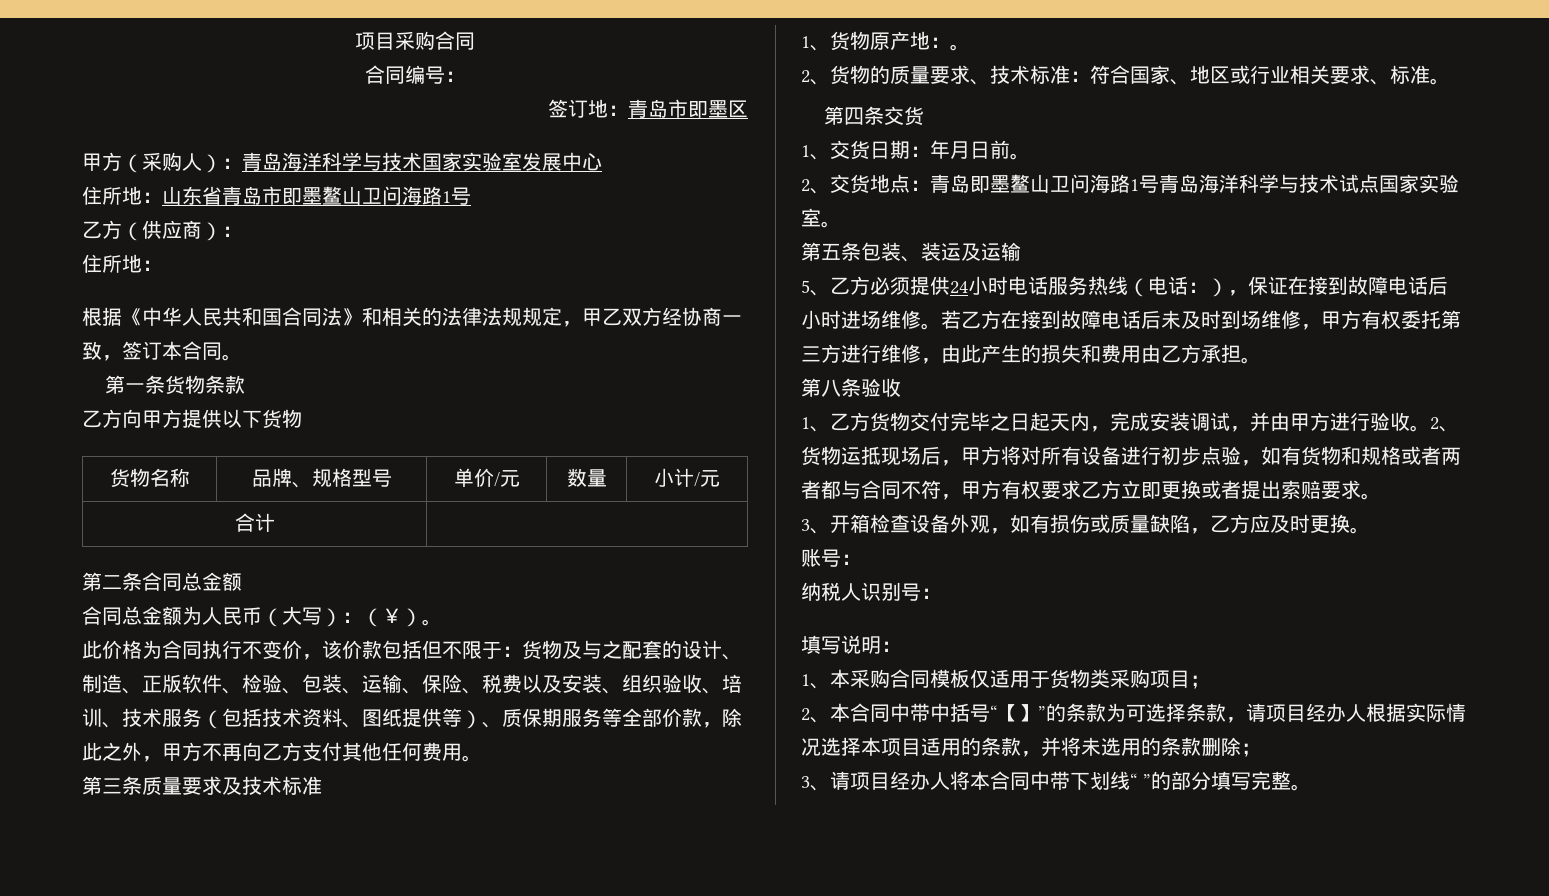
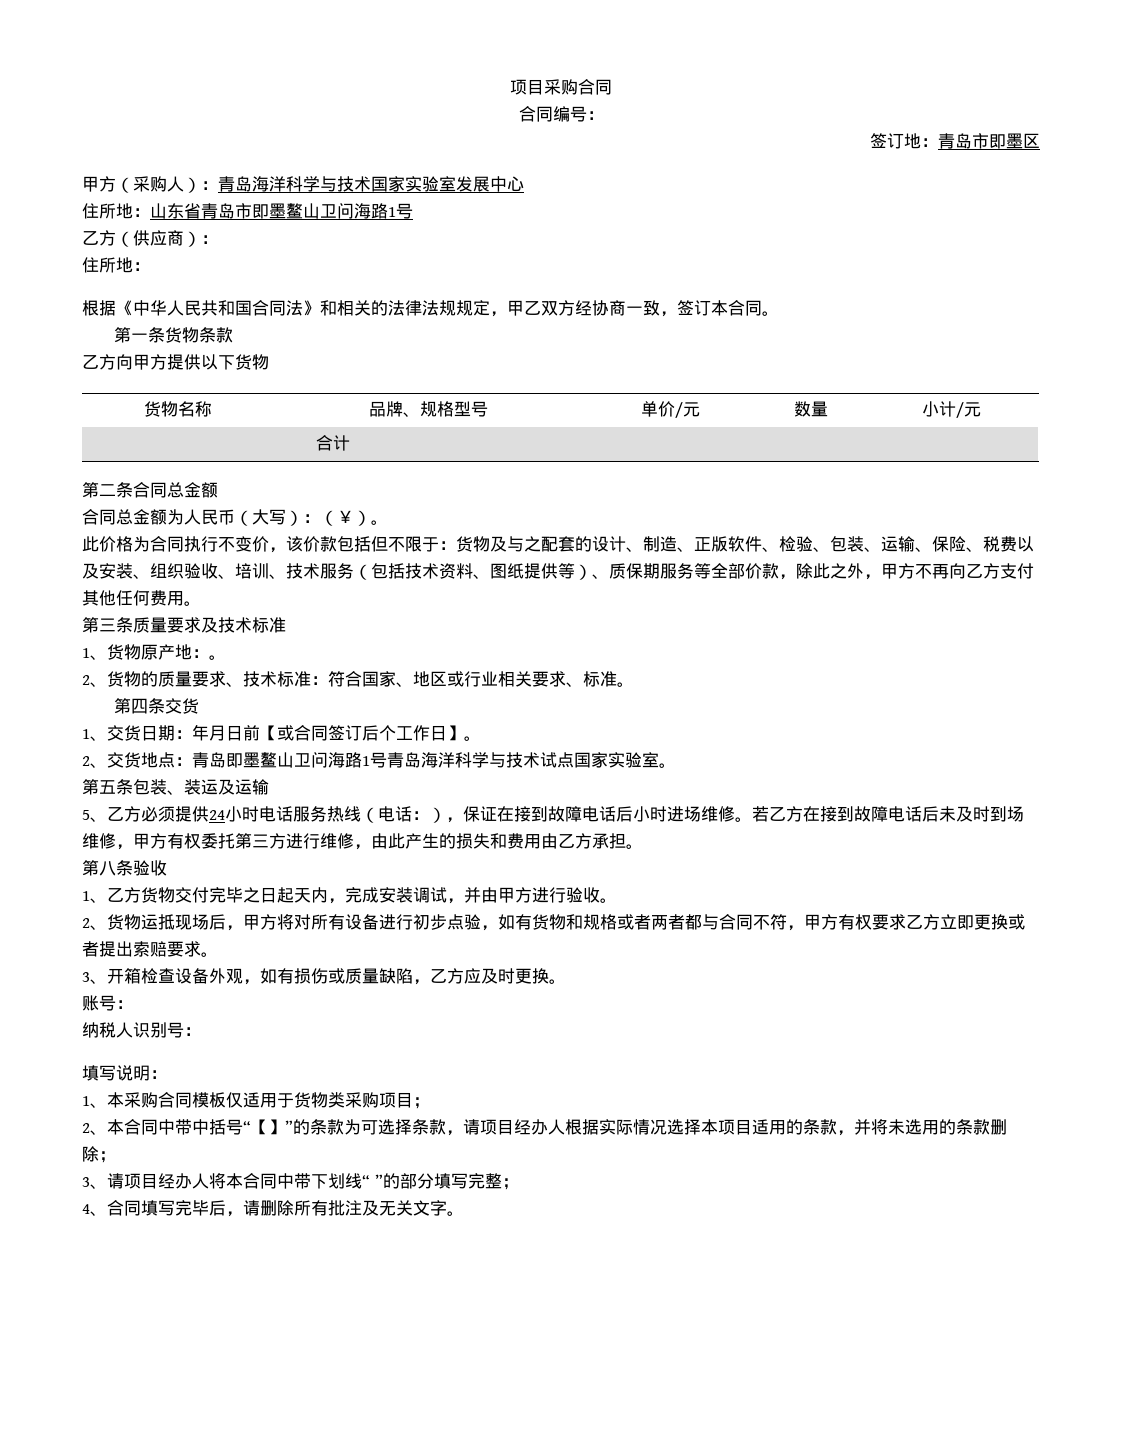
(1010, 149) none -> [260,725,464,741] 【或合同签订后个工作日】
(1430, 428) none -> (617, 900) //
(1292, 780) none -> [501,1178,519,1190] [82,1200,447,1217] ； // 4、合同填写完毕后，请删除所有批注及无关文字

